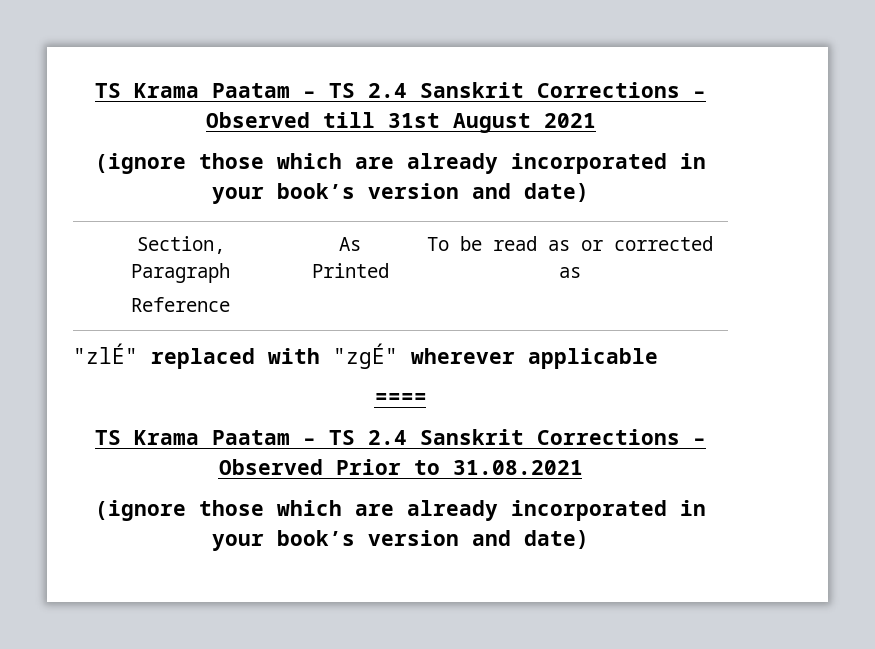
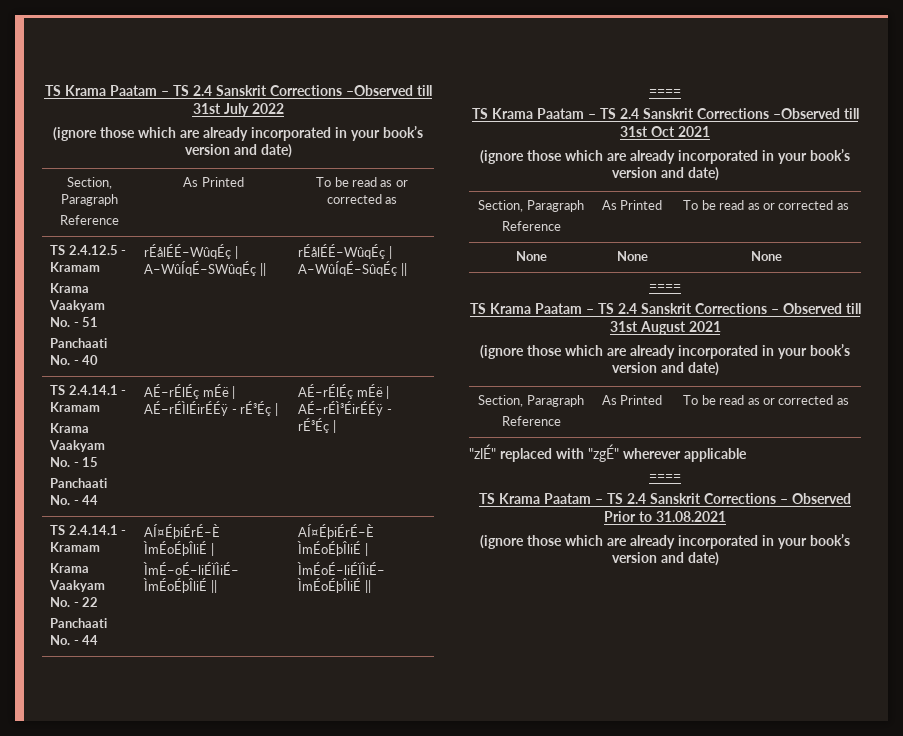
[95,82,680,98] TS Krama Paatam – TS 2.4 Sanskrit Corrections -> [44,85,432,96] [192,103,284,117] [53,125,423,141] [184,144,292,158] [67,177,112,189] [61,194,118,206] [60,215,119,225] [183,177,244,187] [316,177,408,187] [326,194,398,204] [50,245,127,255] [50,262,101,272] [50,283,90,293] [49,300,106,312] [50,317,99,327] [50,338,108,348] [50,355,99,365] [144,244,238,259] [144,261,266,276] [298,244,392,259] [298,261,407,276] [50,385,127,395] [50,402,101,412] [50,423,90,433] [49,440,106,452] [50,457,99,467] [50,478,108,488] [50,495,99,505] [144,384,236,399] [144,401,278,416] [298,384,390,399] [298,401,392,416] [298,418,336,433] [50,525,127,535] [50,542,101,552] [50,563,90,573] [49,580,106,592] [50,597,99,607] [50,618,108,628] [50,635,99,645] [144,524,221,539] [143,541,214,556] [143,562,240,575] [143,578,217,593] [298,524,375,539] [297,541,368,556] [297,562,386,575] [297,578,371,593] [649,89,681,96] [471,108,859,119] [620,126,710,137] [480,148,850,164] [611,167,719,181] [478,200,584,212] [501,221,561,231] [601,200,663,210] [683,200,849,210] [515,251,547,261] [616,251,648,261] [750,251,782,261] [649,284,681,291] [469,303,767,314] TS Krama Paatam – TS 2.4 Sanskrit Corrections –Observed till 31st July 2022 // (ignore those which are already incorporated in your book’s version and date) // Section, Paragraph // Reference | As Printed | To be read as or corrected as // TS 2.4.12.5 - Kramam // Krama Vaakyam No. - 51 // Panchaati No. - 40 | rÉålÉÉ–WûqÉç | A–WûÍqÉ–SWûqÉç || | rÉålÉÉ–WûqÉç | A–WûÍqÉ–SûqÉç || // TS 2.4.14.1 - Kramam // Krama Vaakyam No. - 15 // Panchaati No. - 44 | AÉ–rÉlÉç mÉë | AÉ–rÉÌlÉirÉÉÿ - rÉ³Éç | | AÉ–rÉlÉç mÉë | AÉ–rÉÌ³ÉirÉÉÿ - rÉ³Éç | // TS 2.4.14.1 - Kramam // Krama Vaakyam No. - 22 // Panchaati No. - 44 | AÍ¤ÉþiÉrÉ–È ÌmÉoÉþÎliÉ | // ÌmÉ–oÉ–liÉÏÌiÉ– ÌmÉoÉþÎliÉ || | AÍ¤ÉþiÉrÉ–È ÌmÉoÉþÎliÉ | // ÌmÉoÉ–liÉÏÌiÉ– ÌmÉoÉþÎliÉ || // ==== // TS Krama Paatam – TS 2.4 Sanskrit Corrections –Observed till 31st Oct 2021 // (ignore those which are already incorporated in your book’s version and date) // Section, Paragraph // Reference | As Printed | To be read as or corrected as // None | None | None // ==== // TS Krama Paatam – TS 2.4 Sanskrit Corrections

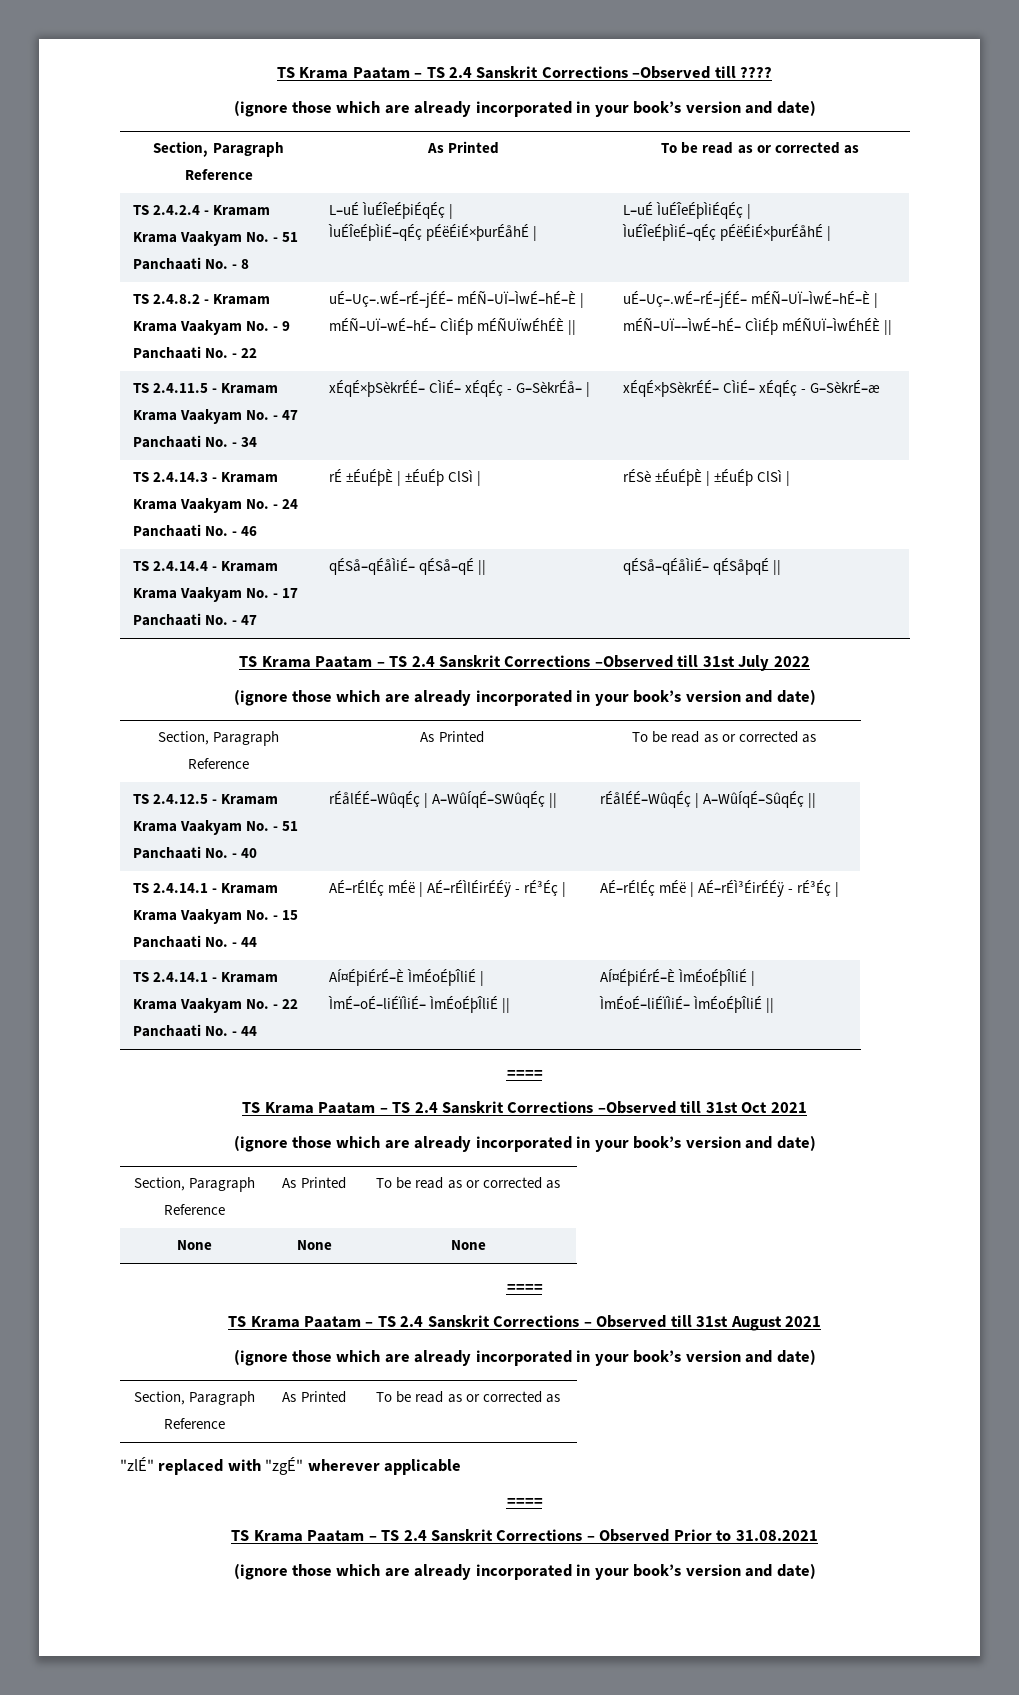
(432, 90) none -> [740,67,773,78] [233,100,816,117] [153,141,284,157] [184,169,253,180] [426,141,500,154] [661,142,859,154] [132,205,270,216] [132,231,298,246] [132,257,249,270] [328,202,453,219] [327,224,537,241] [622,202,751,219] [621,224,831,241] [132,294,270,305] [132,320,290,335] [132,346,257,359] [328,291,584,308] [328,318,576,335] [622,291,878,308] [622,318,892,335] [132,383,278,394] [132,409,298,424] [132,435,257,448] [328,380,591,397] [622,380,880,397] [132,472,278,483] [132,498,298,513] [132,524,257,537] [328,469,482,486] [622,469,791,486] [132,561,278,572] [132,587,298,602] [132,613,257,626] [328,558,486,575] [622,558,781,575] [239,655,699,668] ???? // (ignore those which are already incorporated in your book’s version and date) // Section, Paragraph // Reference | As Printed | To be read as or corrected as // TS 2.4.2.4 - Kramam // Krama Vaakyam No. - 51 // Panchaati No. - 8 | L–uÉ ÌuÉÎeÉþiÉqÉç | // ÌuÉÎeÉþÌiÉ–qÉç pÉëÉiÉ×þurÉåhÉ | | L–uÉ ÌuÉÎeÉþÌiÉqÉç | // ÌuÉÎeÉþÌiÉ–qÉç pÉëÉiÉ×þurÉåhÉ | // TS 2.4.8.2 - Kramam // Krama Vaakyam No. - 9 // Panchaati No. - 22 | uÉ–Uç–.wÉ–rÉ–jÉÉ– mÉÑ–UÏ–ÌwÉ–hÉ–È | // mÉÑ–UÏ–wÉ–hÉ– CÌiÉþ mÉÑUÏwÉhÉÈ || | uÉ–Uç–.wÉ–rÉ–jÉÉ– mÉÑ–UÏ–ÌwÉ–hÉ–È | // mÉÑ–UÏ––ÌwÉ–hÉ– CÌiÉþ mÉÑUÏ–ÌwÉhÉÈ || // TS 2.4.11.5 - Kramam // Krama Vaakyam No. - 47 // Panchaati No. - 34 | xÉqÉ×þSèkrÉÉ– CÌiÉ– xÉqÉç - G–SèkrÉå– | | xÉqÉ×þSèkrÉÉ– CÌiÉ– xÉqÉç - G–SèkrÉ–æ // TS 2.4.14.3 - Kramam // Krama Vaakyam No. - 24 // Panchaati No. - 46 | rÉ ±ÉuÉþÈ | ±ÉuÉþ ClSì | | rÉSè ±ÉuÉþÈ | ±ÉuÉþ ClSì | // TS 2.4.14.4 - Kramam // Krama Vaakyam No. - 17 // Panchaati No. - 47 | qÉSå–qÉåÌiÉ– qÉSå–qÉ || | qÉSå–qÉåÌiÉ– qÉSåþqÉ || // TS Krama Paatam – TS 2.4 Sanskrit Corrections –Observed till

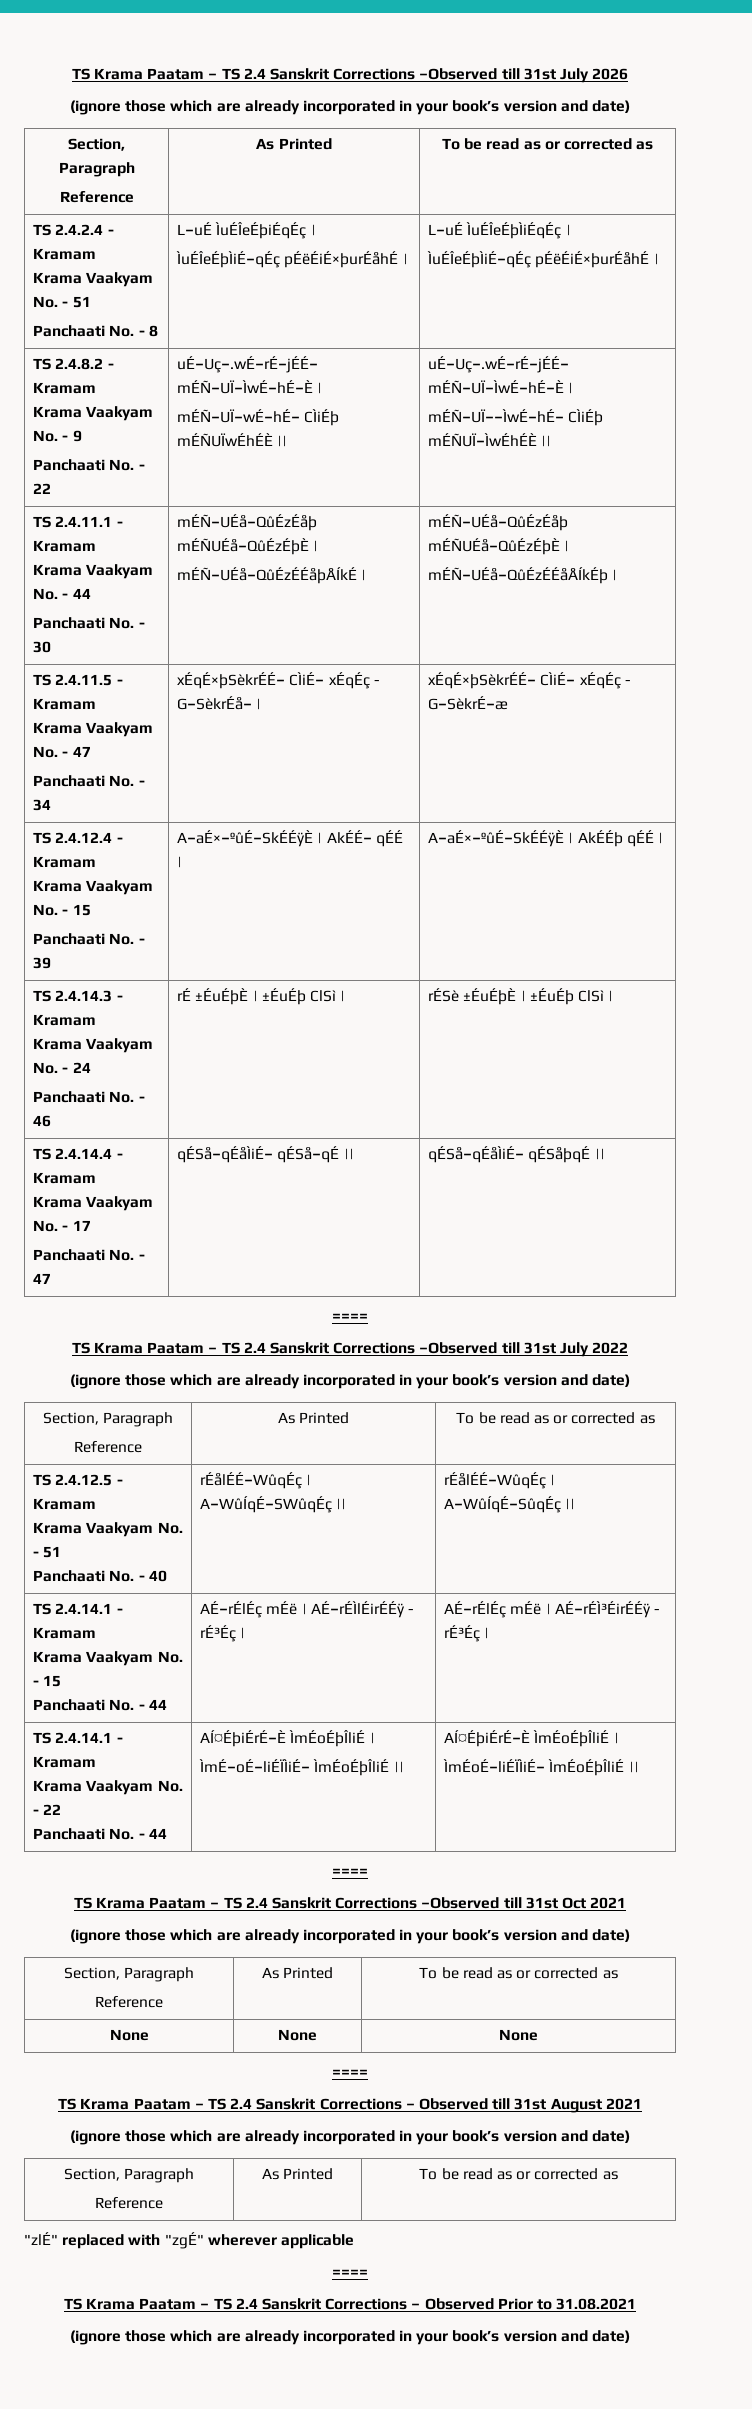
[740,67,773,78] ???? -> [523,68,629,83] 31st July 2026
(892, 327) none -> [33,516,123,528] [33,540,97,552] [33,564,154,579] [33,588,91,600] [33,617,145,629] [33,641,52,653] [177,514,318,531] [177,538,319,555] [177,567,367,584] [428,514,569,531] [428,538,570,555] [428,567,618,584] // TS 2.4.11.1 - Kramam // Krama Vaakyam No. - 44 // Panchaati No. - 30 | mÉÑ–UÉå–QûÉzÉåþ mÉÑUÉå–QûÉzÉþÈ | // mÉÑ–UÉå–QûÉzÉÉåþÅÍkÉ | | mÉÑ–UÉå–QûÉzÉåþ mÉÑUÉå–QûÉzÉþÈ | // mÉÑ–UÉå–QûÉzÉÉåÅÍkÉþ |
(880, 386) none -> [33,832,123,844] [33,856,97,868] [33,880,154,895] [33,904,91,916] [33,933,145,945] [33,957,52,969] [177,830,403,847] [177,856,183,868] [428,830,664,847] // TS 2.4.12.4 - Kramam // Krama Vaakyam No. - 15 // Panchaati No. - 39 | A–aÉ×–ºûÉ–SkÉÉÿÈ | AkÉÉ– qÉÉ | | A–aÉ×–ºûÉ–SkÉÉÿÈ | AkÉÉþ qÉÉ |
(781, 567) none -> [332,1313,368,1321] // ====

